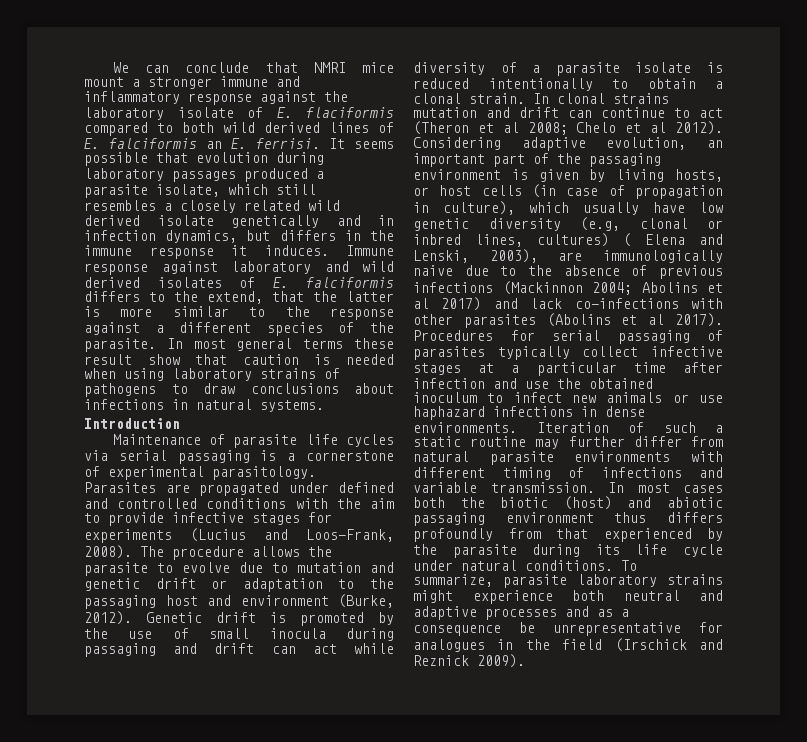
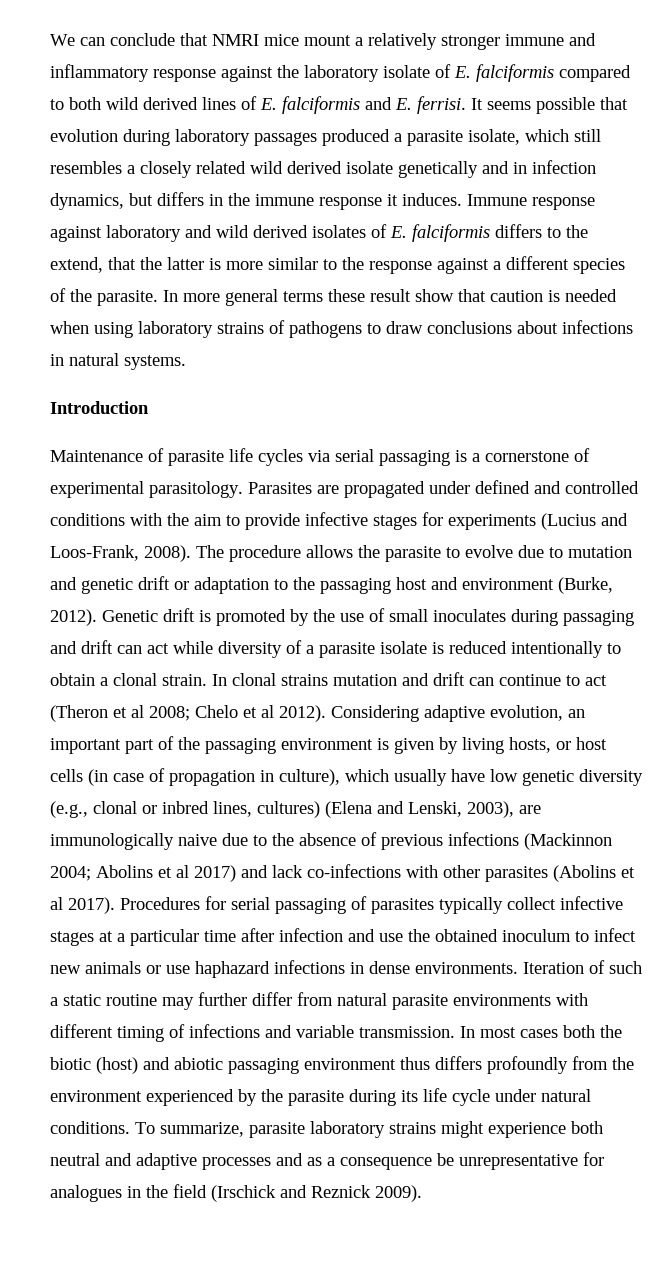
(140, 83) none -> [368,33,437,50] relatively
[306,107,394,118] flaciformis -> [476,64,554,82] falciformis
[206,141,222,149] an -> [365,97,392,110] and
[193,339,226,349] most -> [183,293,220,302] more
[269,628,326,639] inocula -> [433,609,506,622] inoculates
[580,217,620,231] (e.g, -> [50,801,88,818] (e.g.,
[623,233,685,247] ( Elena -> [325,801,372,818] (Elena
[556,528,588,539] that -> [612,1057,634,1070] [50,1090,142,1102] the environment

